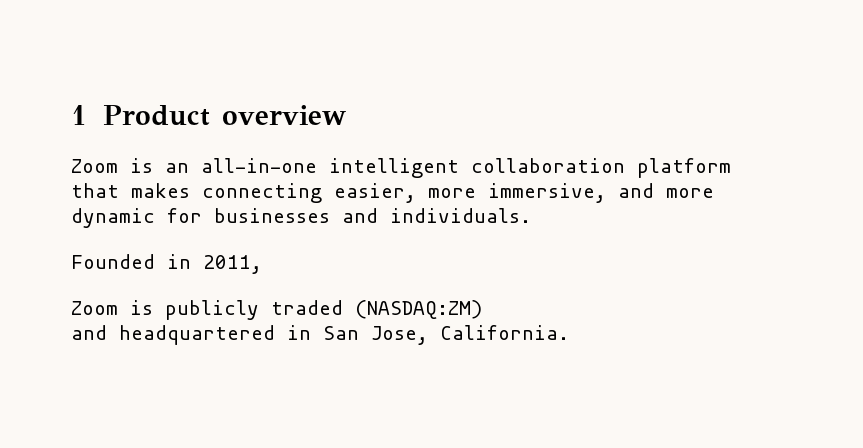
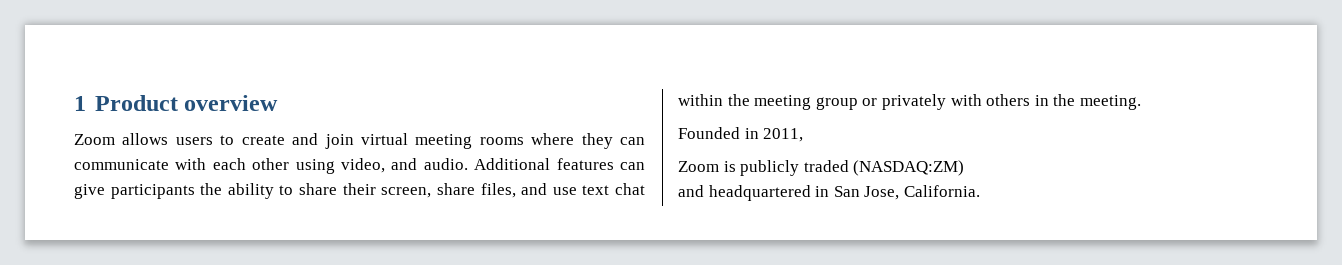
[130,158,731,178] [71,183,714,203] [71,208,531,228] is an all-in-one intelligent collaboration platform that makes connecting easier, more immersive, and more dynamic for businesses and individuals. -> [122,133,645,149] [74,158,645,174] [74,183,645,199] [678,94,1141,110] allows users to create and join virtual meeting rooms where they can communicate with each other using video, and audio. Additional features can give participants the ability to share their screen, share files, and use text chat within the meeting group or privately with others in the meeting.

